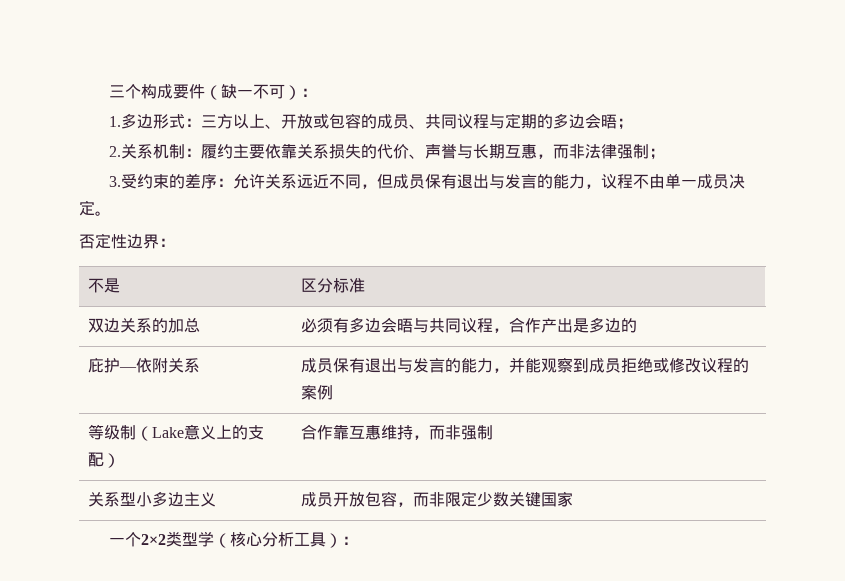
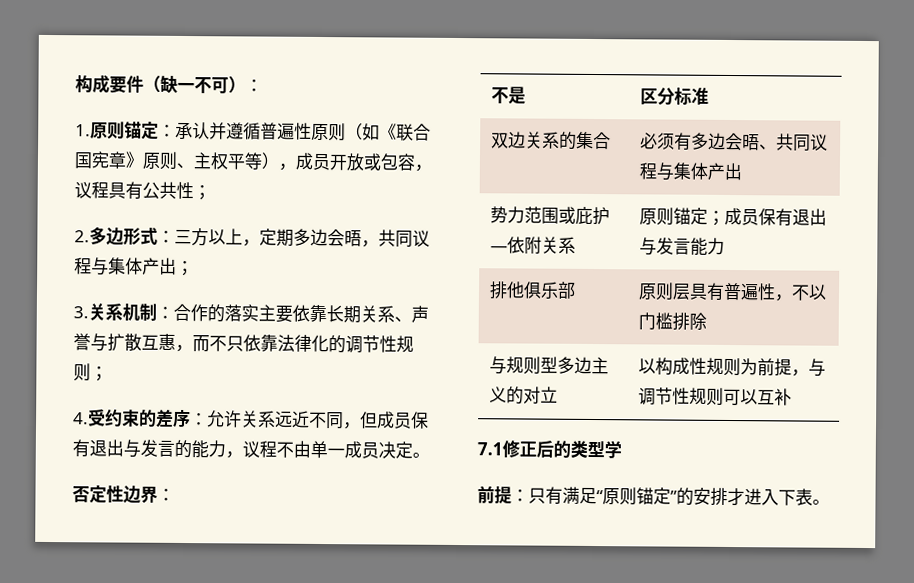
[109,84,142,99] 三个 -> (75, 84) none
(122, 121) none -> [90,121,431,142] [74,151,432,172] [74,181,211,201] [74,230,90,243] 原则锚定：承认并遵循普遍性原则（如《联合国宪章》原则、主权平等），成员开放或包容，议程具有公共性； // 2.
[265,113,634,130] [109,146,122,157] 、开放或包容的成员、共同议程与定期的多边会晤； // 2. -> [242,228,430,248] [74,257,194,277] [73,306,89,319] ，定期多边会晤，共同议程与集体产出； // 3.
[201,144,410,159] 履约主要依靠关系损失的代价 -> [173,303,395,324] 合作的落实主要依靠长期关系
[473,144,506,159] 长期 -> [107,333,142,352] 扩散
[569,144,666,160] [109,176,122,187] 非法律强制； // 3. -> [209,334,414,354] [73,363,108,382] [73,412,89,425] 不只依靠法律化的调节性规则； // 4.
[167,318,200,333] 加总 -> [575,131,611,150] 集合
[412,317,637,333] 与共同议程，合作产出是多边的 // -> [758,133,828,152] [638,162,742,181] [489,206,576,224] 、共同议程与集体产出 // 势力范围或
[300,357,749,373] [300,385,333,400] [87,424,264,441] [87,452,120,468] [300,424,493,440] [87,491,216,507] [300,491,573,507] [109,531,359,548] 成员保有退出与发言的能力，并能观察到成员拒绝或修改议程的案例 // 等级制（Lake意义上的支配） | 合作靠互惠维持，而非强制 // 关系型小多边主义 | 成员开放包容，而非限定少数关键国家 // 一个2×2类型学（核心分析工具）： -> [638,207,827,227] [638,237,725,256] [488,281,576,300] [637,282,827,302] [637,312,707,331] [488,356,609,375] [488,386,558,405] [637,357,826,377] [637,387,792,406] [477,440,622,459] [477,486,830,506] 原则锚定；成员保有退出与发言能力 // 排他俱乐部 | 原则层具有普遍性，不以门槛排除 // 与规则型多边主义的对立 | 以构成性规则为前提，与调节性规则可以互补 // 7.1修正后的类型学 // 前提：只有满足“原则锚定”的安排才进入下表。

